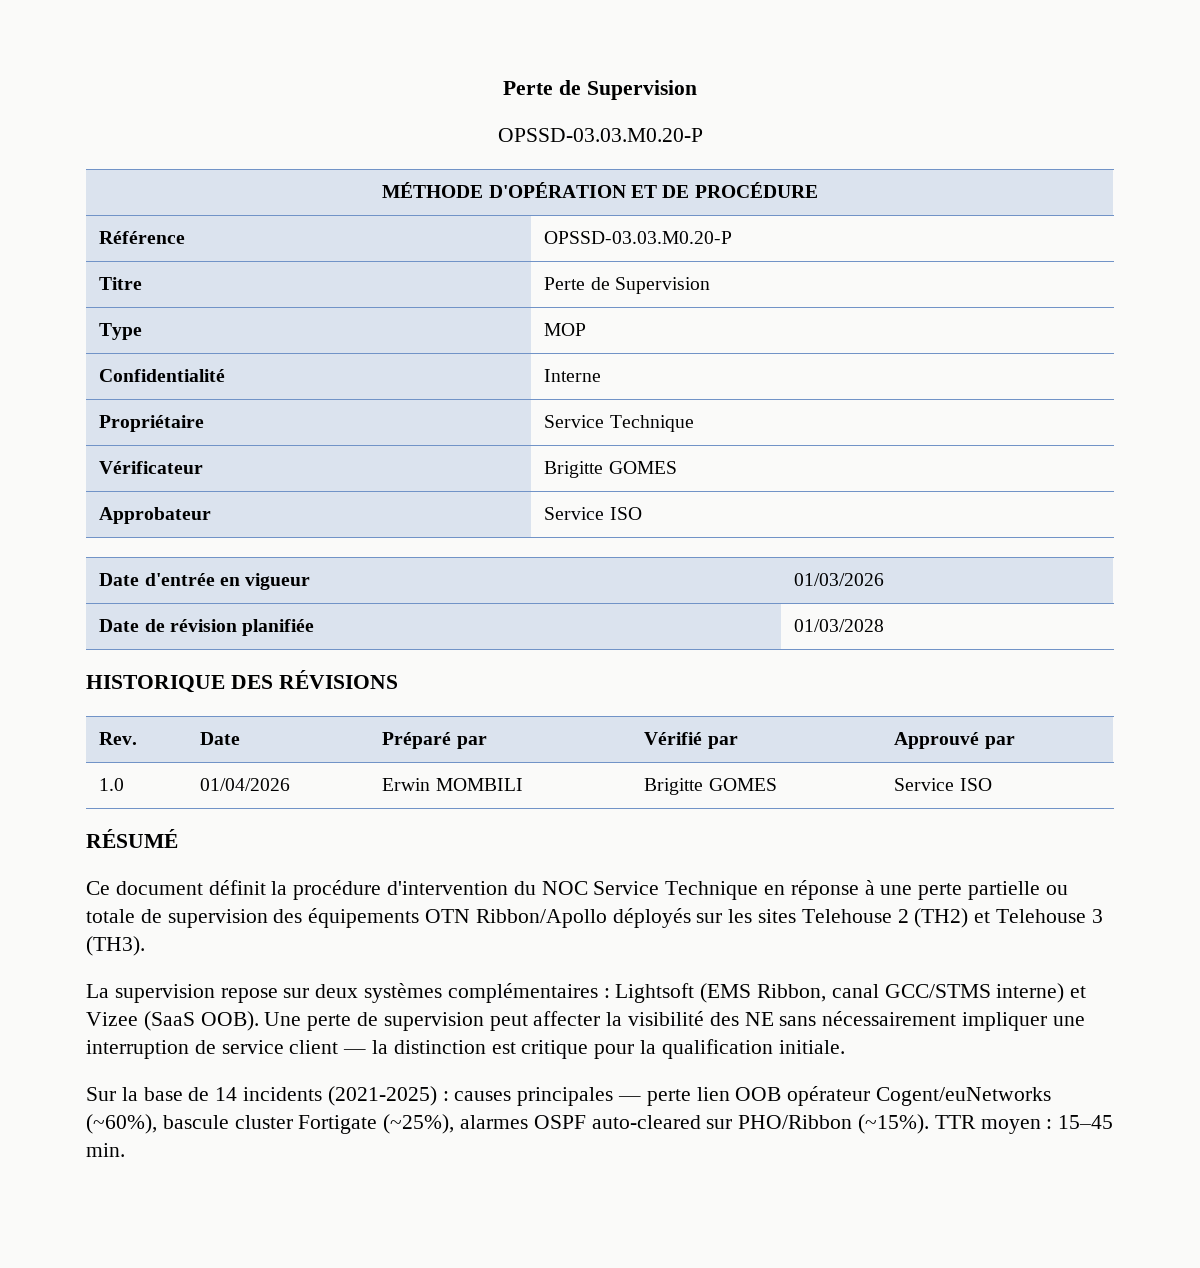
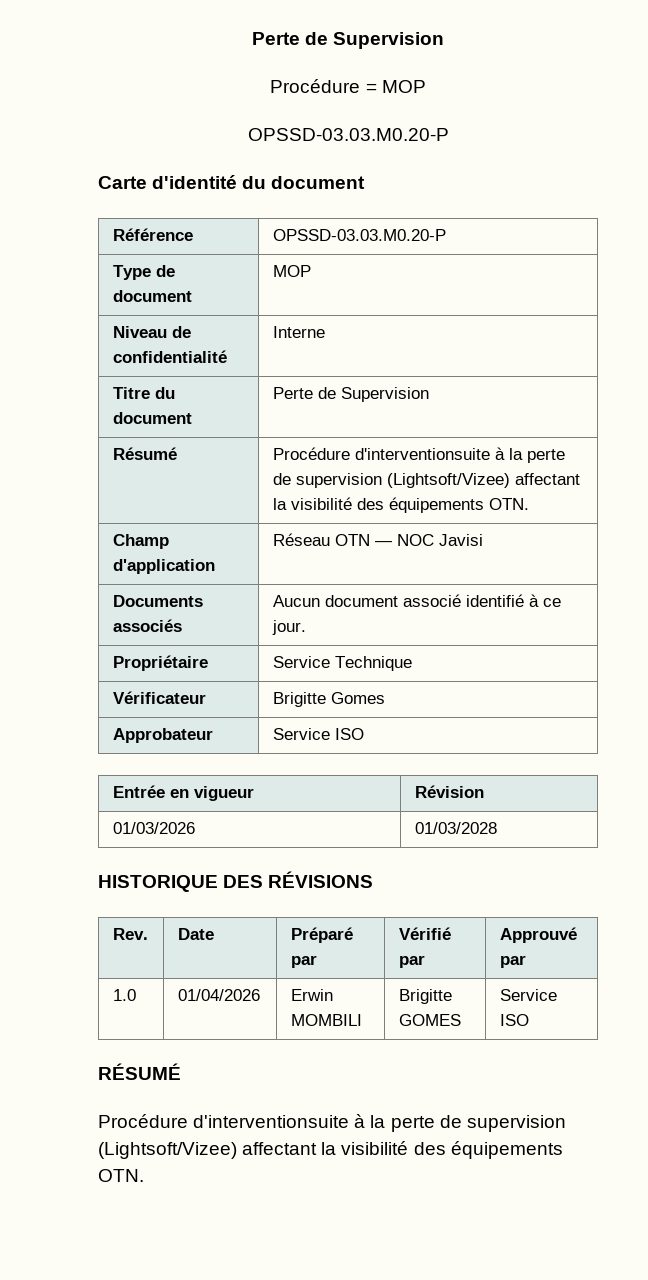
[503,80,697,100] [497,128,703,142] [382,182,818,198] [99,231,186,244] [544,231,733,244] Perte de Supervision // OPSSD-03.03.M0.20-P // MÉTHODE D'OPÉRATION ET DE PROCÉDURE // Référence | OPSSD-03.03.M0.20-P -> [251,32,445,49] [270,79,426,93] [247,128,449,141] [98,175,366,189] [112,228,193,241] [272,229,446,241] [112,265,175,280] [112,290,192,302] [272,265,311,277] [112,326,191,338] [112,350,227,363] [272,326,325,338] Perte de Supervision // Procédure = MOP // OPSSD-03.03.M0.20-P // Carte d'identité du document // Référence | OPSSD-03.03.M0.20-P // Type de document | MOP // Niveau de confidentialité | Interne
[544,277,710,294] [99,323,143,340] [544,323,587,336] [99,369,226,382] [544,369,602,382] | Perte de Supervision // Type | MOP // Confidentialité | Interne -> [154,387,175,399] [112,412,192,424] [272,387,429,402] [112,447,177,460] [272,447,565,463] [272,473,580,488] [272,497,529,513] [112,534,169,549] [112,559,215,574] [272,533,483,546] [112,595,203,607] [112,619,182,632] [272,594,561,607] [271,620,306,635] du document | Perte de Supervision // Résumé | Procédure d'interventionsuite à la perte de supervision (Lightsoft/Vizee) affectant la visibilité des équipements OTN. // Champ d'application | Réseau OTN — NOC Javisi // Documents associés | Aucun document associé identifié à ce jour.
[608,461,677,474] GOMES -> [330,692,385,704] Gomes
[99,573,215,586] Date d'entrée -> [112,785,165,798] Entrée
(311, 581) none -> [414,785,484,798] Révision //
[99,619,315,636] // Date de révision planifiée -> (195, 828) none
[86,880,1068,900] [86,908,1103,928] [86,936,145,956] [86,983,1087,1003] [86,1011,1085,1031] [86,1039,845,1059] [86,1086,1052,1106] [86,1114,1114,1134] [86,1143,125,1157] Ce document définit la procédure d'intervention du NOC Service Technique en réponse à une perte partielle ou totale de supervision des équipements OTN Ribbon/Apollo déployés sur les sites Telehouse 2 (TH2) et Telehouse 3 (TH3). // La supervision repose sur deux systèmes complémentaires : Lightsoft (EMS Ribbon, canal GCC/STMS interne) et Vizee (SaaS OOB). Une perte de supervision peut affecter la visibilité des NE sans nécessairement impliquer une interruption de service client — la distinction est critique pour la qualification initiale. // Sur la base de 14 incidents (2021-2025) : causes principales — perte lien OOB opérateur Cogent/euNetworks (~60%), bascule cluster Fortigate (~25%), alarmes OSPF auto-cleared sur PHO/Ribbon (~15%). TTR moyen : 15–45 min. -> [98,1114,566,1132] [98,1141,563,1159] [98,1169,144,1182] Procédure d'interventionsuite à la perte de supervision (Lightsoft/Vizee) affectant la visibilité des équipements OTN.

